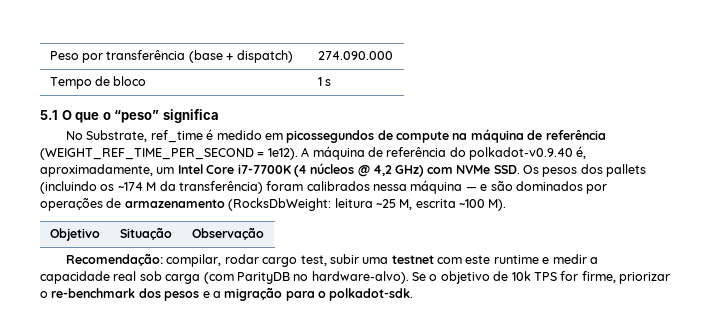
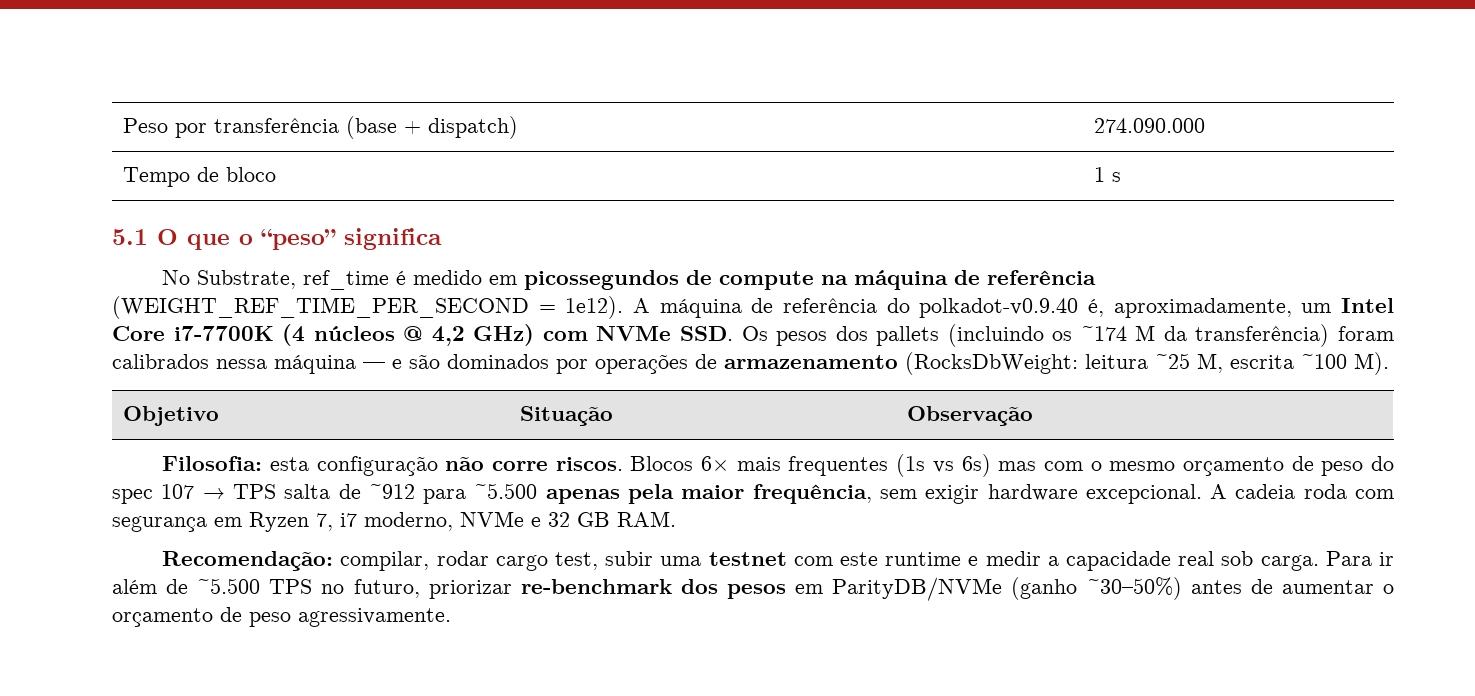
(264, 233) none -> [162,454,1394,477] [112,483,1394,504] [112,511,676,532] // Filosofia: esta configuração não corre riscos. Blocos 6× mais frequentes (1s vs 6s) mas com o mesmo orçamento de peso do spec 107 → TPS salta de ~912 para ~5.500 apenas pela maior frequência, sem exigir hardware excepcional. A cadeia roda com segurança em Ryzen 7, i7 moderno, NVMe e 32 GB RAM.
[165,271,670,284] [40,287,414,301] carga (com ParityDB no hardware-alvo). Se o objetivo de 10k TPS for firme, priorizar o re-benchmark dos pesos e a migração para o polkadot-sdk. -> [1260,551,1395,571] [112,577,1394,601] [112,607,451,627] carga. Para ir além de ~5.500 TPS no futuro, priorizar re-benchmark dos pesos em ParityDB/NVMe (ganho ~30–50%) antes de aumentar o orçamento de peso agressivamente.

